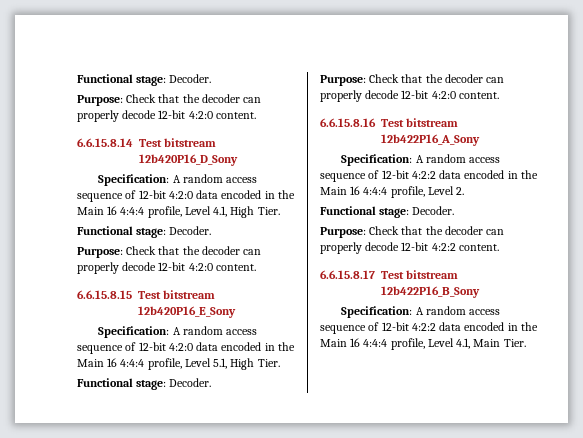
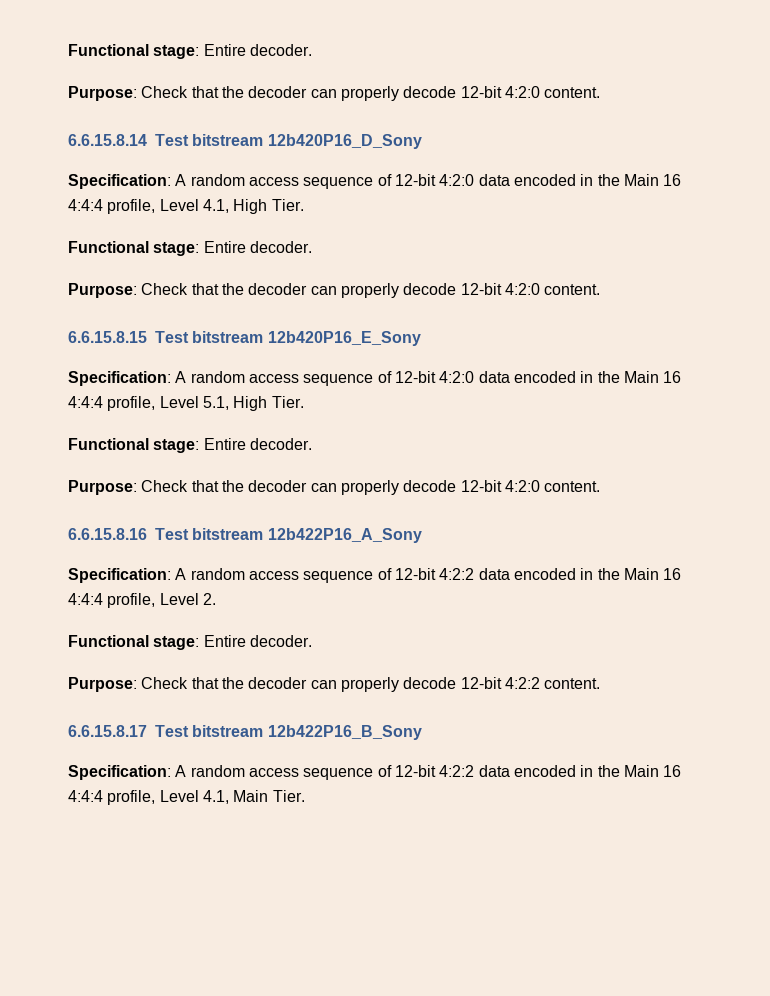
[77,74,212,86] Functional stage: Decoder. -> [68,44,312,59] Functional stage: Entire decoder.
[169,226,212,235] Decoder. -> [203,241,312,253] Entire decoder.
[169,378,212,387] Decoder. -> [203,438,312,450] Entire decoder.
[412,206,455,215] Decoder. -> [203,635,312,647] Entire decoder.

